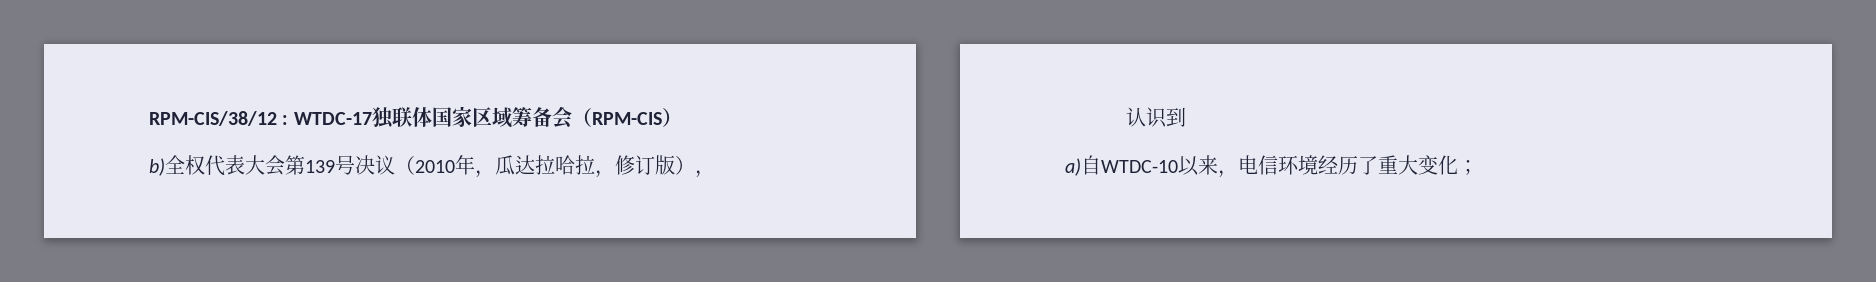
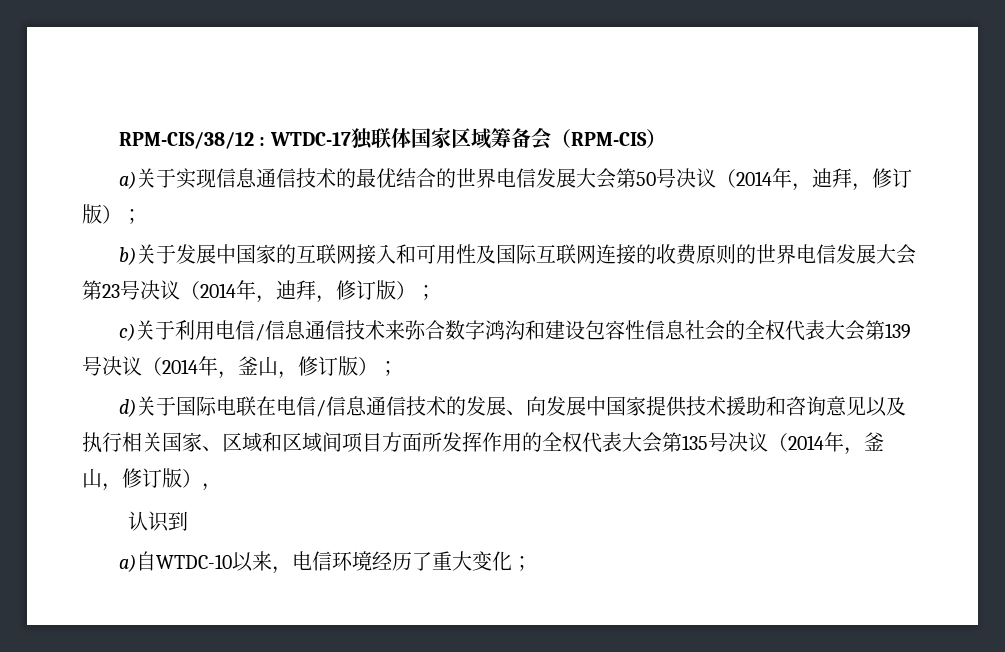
[149,158,165,176] b) -> [118,168,912,191] [82,204,142,224] [118,244,916,265] [82,280,436,303] [118,320,745,341] a)关于实现信息通信技术的最优结合的世界电信发展大会第50号决议（2014年，迪拜，修订版）； // b)关于发展中国家的互联网接入和可用性及国际互联网连接的收费原则的世界电信发展大会第23号决议（2014年，迪拜，修订版）； // c)关于利用电信/信息通信技术来弥合数字鸿沟和建设包容性信息社会的
[415,155,595,178] 2010年，瓜达拉哈拉 -> [162,356,398,379] [118,396,906,417] [82,432,884,455] [82,468,102,488] 2014年，釜山，修订版）； // d)关于国际电联在电信/信息通信技术的发展、向发展中国家提供技术援助和咨询意见以及执行相关国家、区域和区域间项目方面所发挥作用的全权代表大会第135号决议（2014年，釜山

